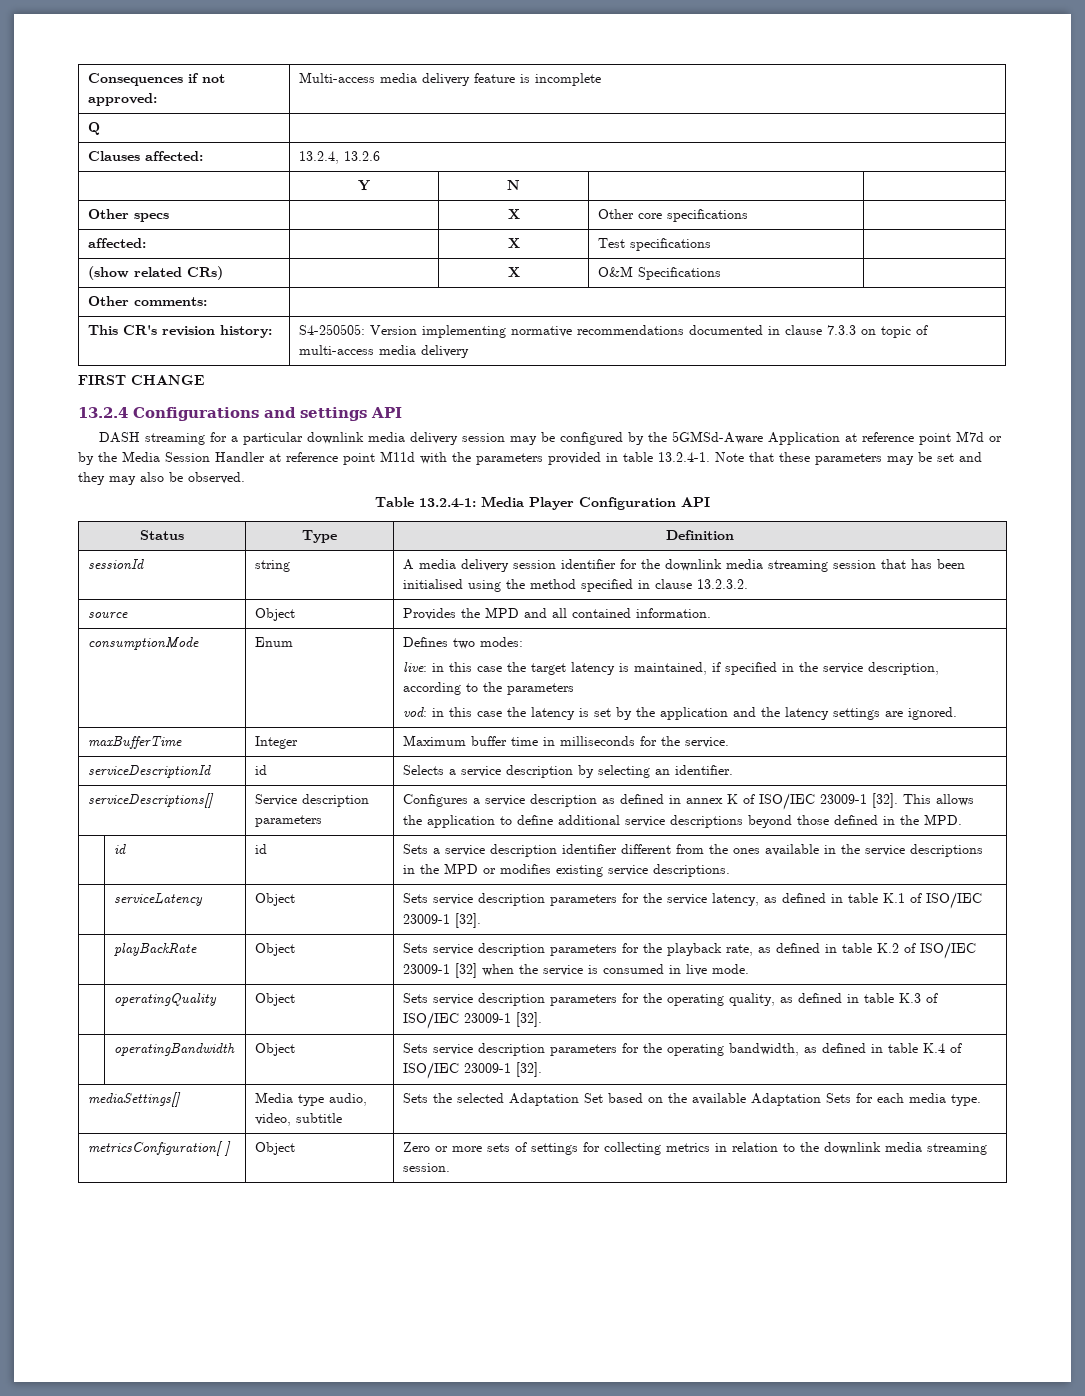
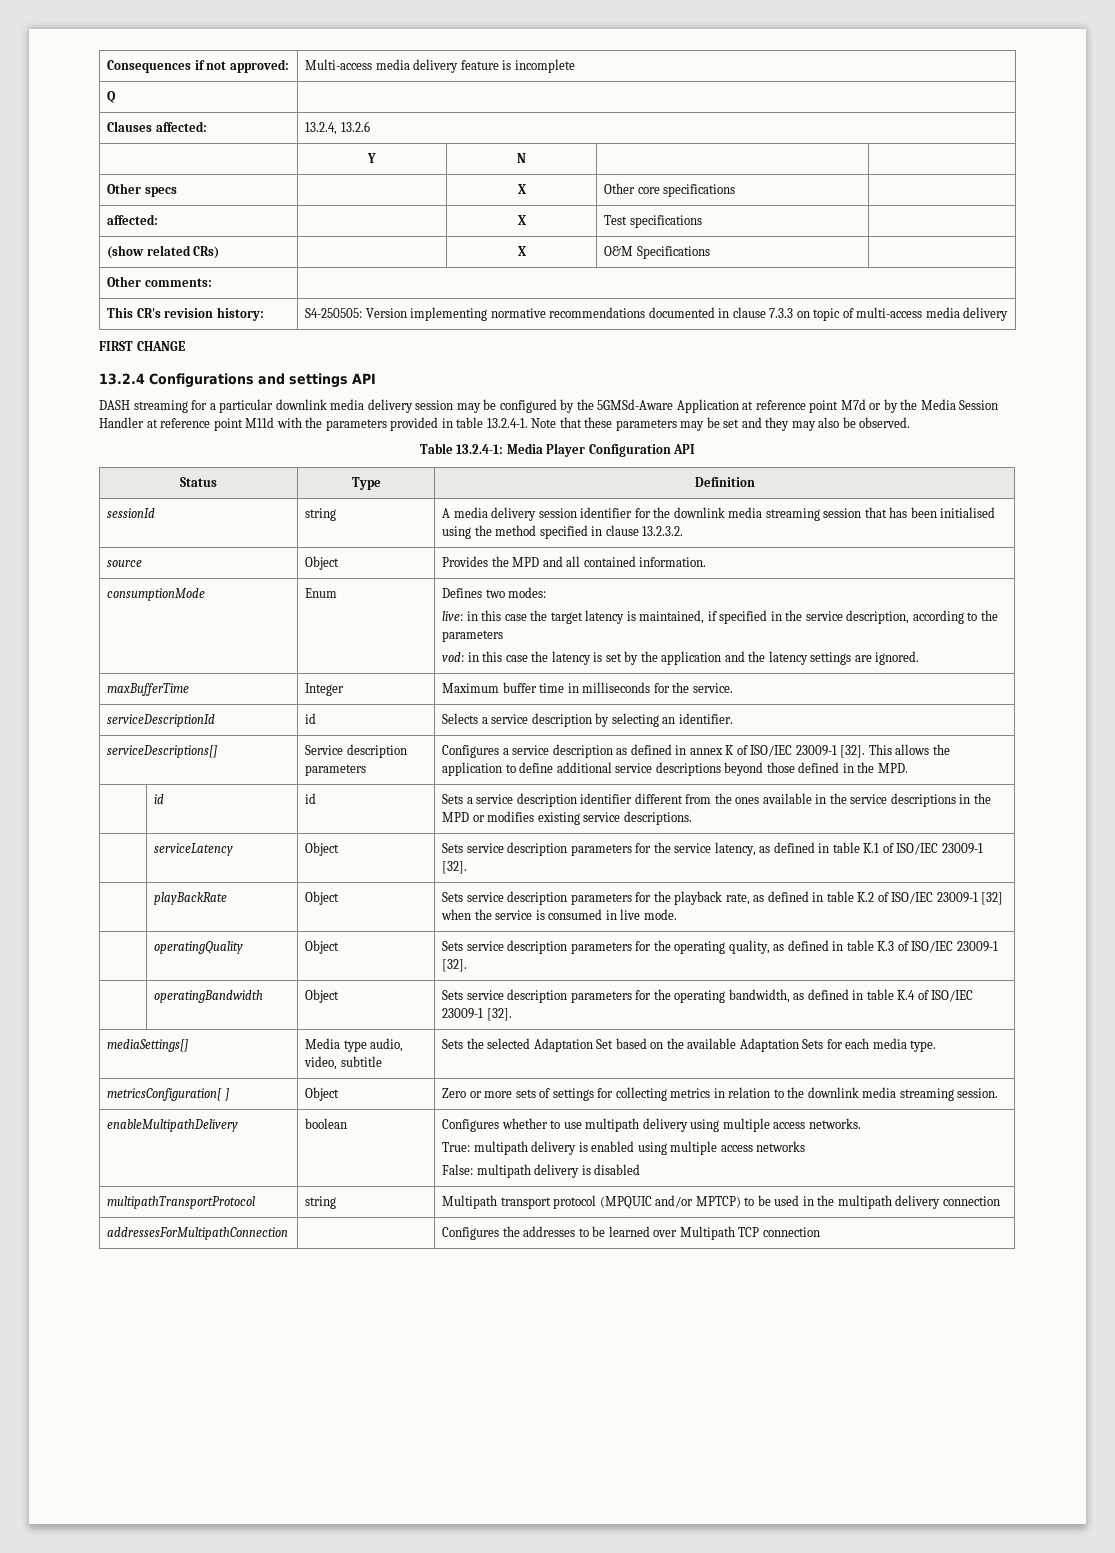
(450, 1167) none -> [107,1119,239,1132] [305,1118,348,1129] [442,1118,861,1132] [442,1141,806,1155] [442,1164,641,1178] [107,1196,256,1209] [305,1196,337,1209] [442,1195,1000,1209] [107,1227,289,1240] [442,1226,820,1240] // enableMultipathDelivery | boolean | Configures whether to use multipath delivery using multiple access networks. // True: multipath delivery is enabled using multiple access networks // False: multipath delivery is disabled // multipathTransportProtocol | string | Multipath transport protocol (MPQUIC and/or MPTCP) to be used in the multipath delivery connection // addressesForMultipathConnection | | Configures the addresses to be learned over Multipath TCP connection

